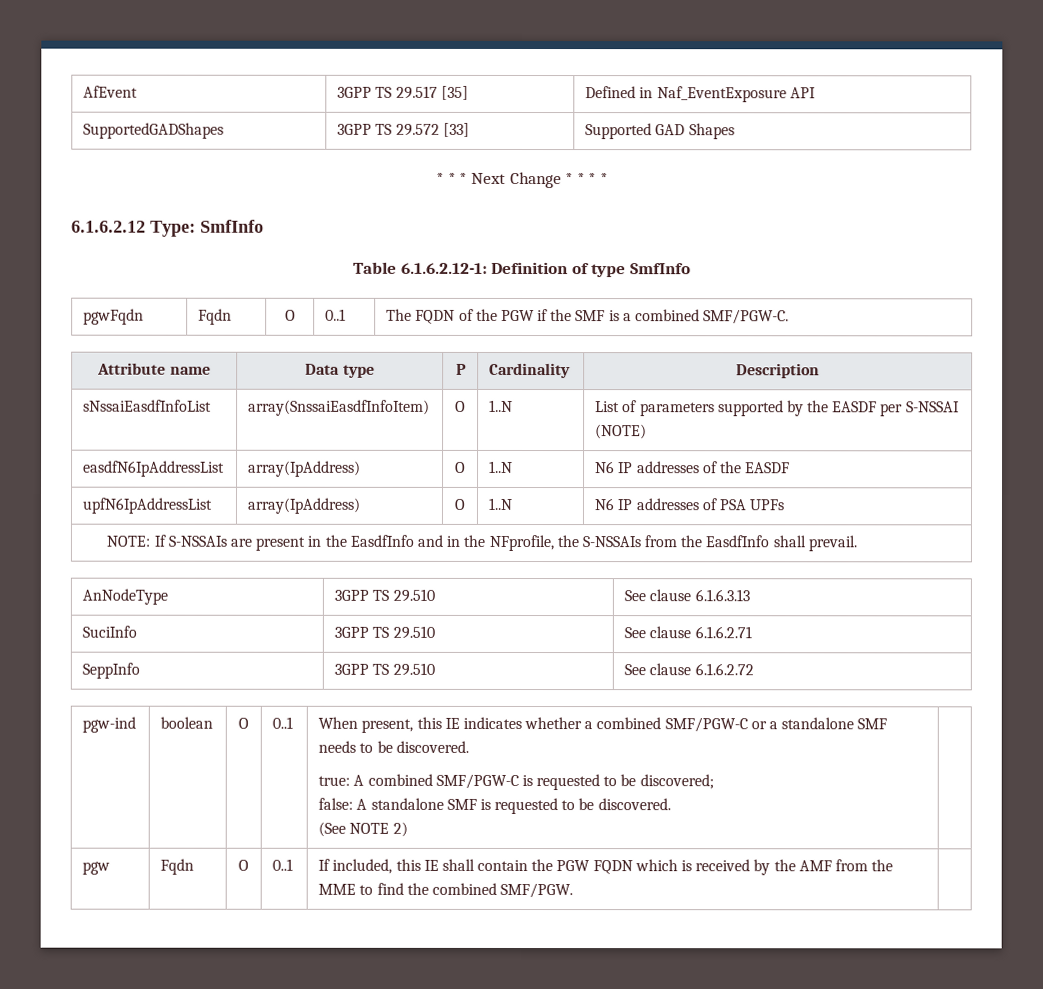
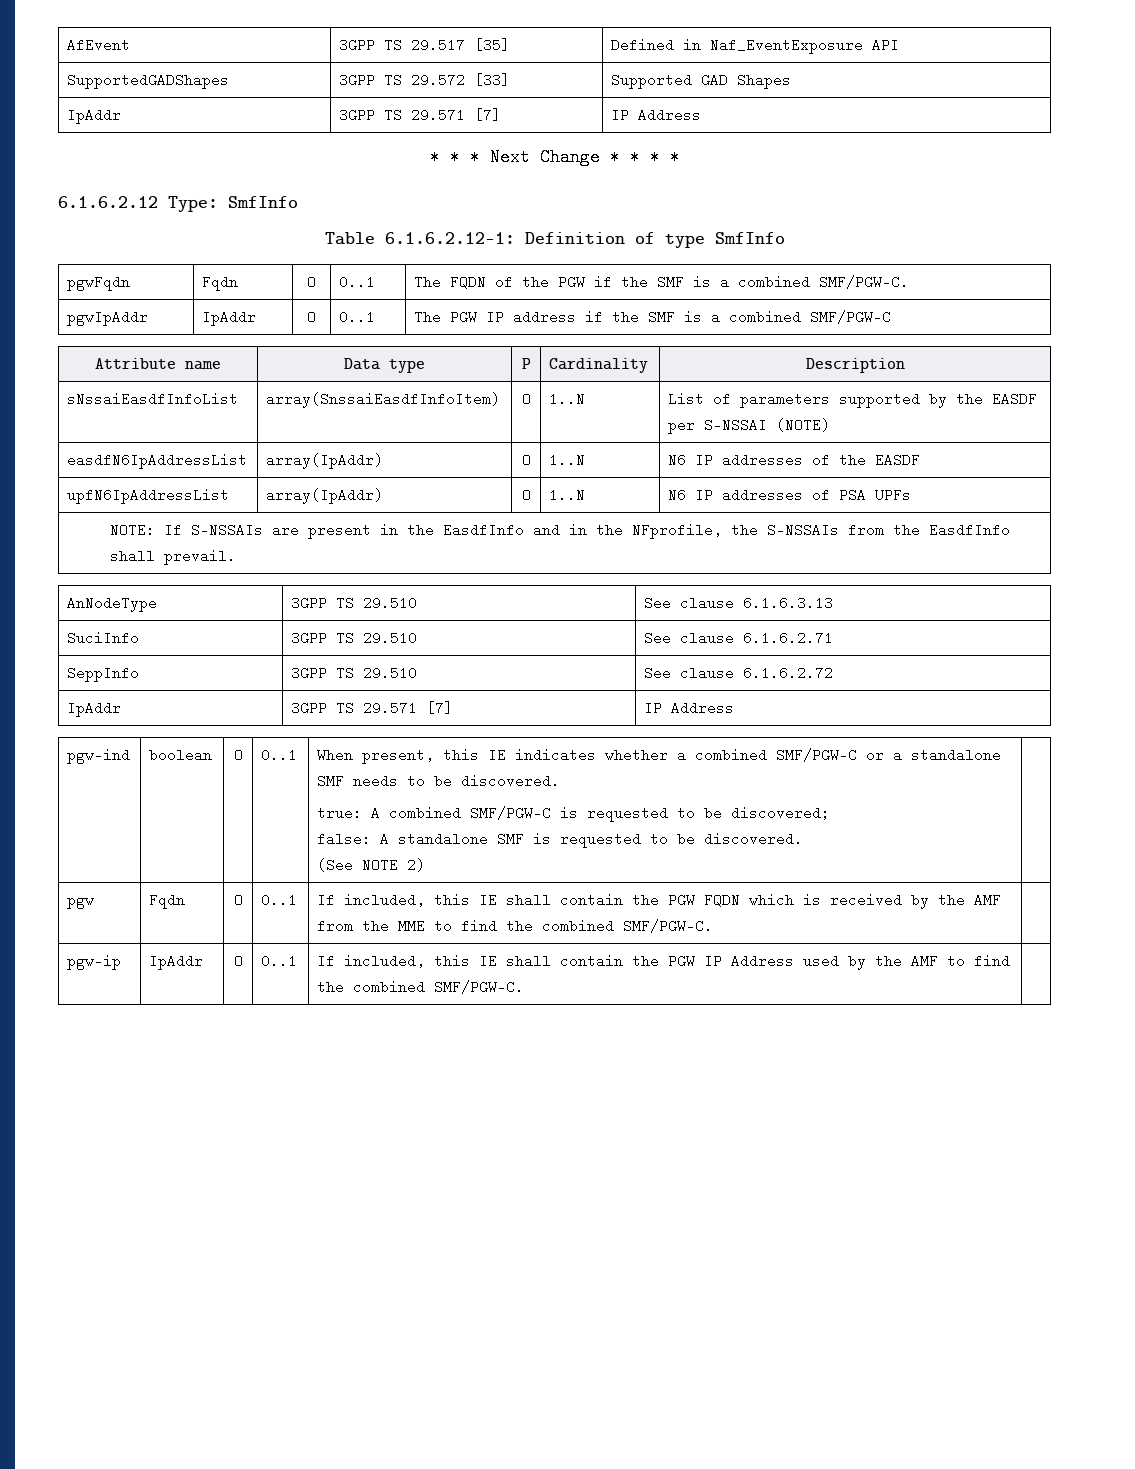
(735, 131) none -> [67,108,122,124] [339,108,502,122] [611,108,702,122] // IpAddr | 3GPP TS 29.571 [7] | IP Address
(790, 317) none -> [67,310,149,326] [202,310,257,326] [307,310,316,324] [339,310,376,324] [414,310,892,324] // pgwIpAddr | IpAddr | O | 0..1 | The PGW IP address if the SMF is a combined SMF/PGW-C
[248,460,362,477] array(IpAddress) -> [266,453,384,469] array(IpAddr)
[247,497,361,514] array(IpAddress) -> [266,488,384,504] array(IpAddr)
(754, 669) none -> [67,701,122,717] [291,701,454,715] [644,701,735,715] // IpAddr | 3GPP TS 29.571 [7] | IP Address
[500,882,574,899] SMF/PGW. -> [623,919,714,933] [67,954,122,970] [149,954,204,970] [233,954,243,968] [261,954,298,968] [317,954,1011,970] [317,980,525,994] SMF/PGW-C. | // pgw-ip | IpAddr | O | 0..1 | If included, this IE shall contain the PGW IP Address used by the AMF to find the combined SMF/PGW-C.

